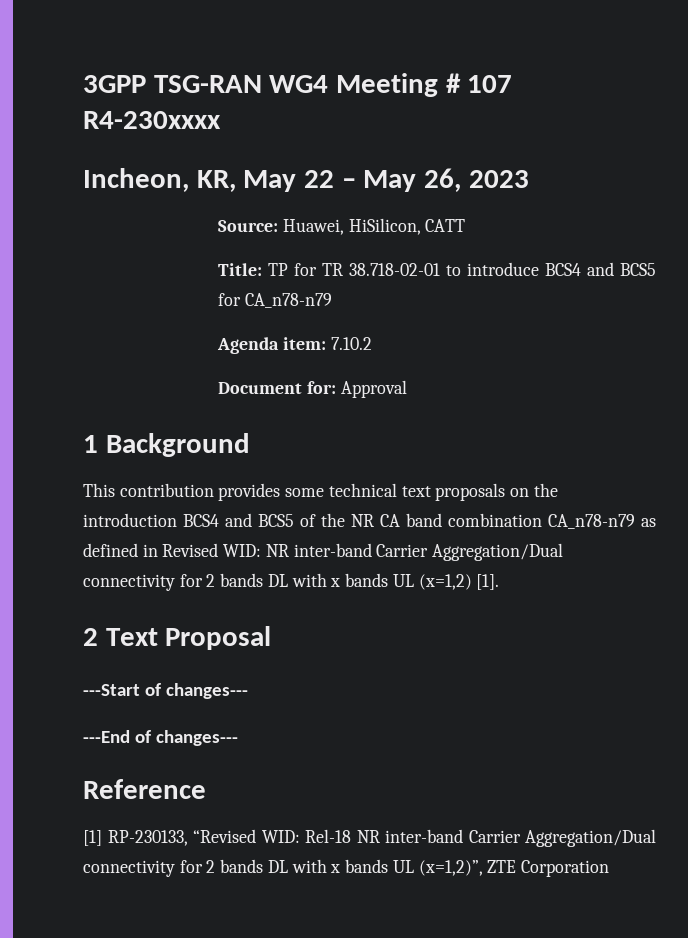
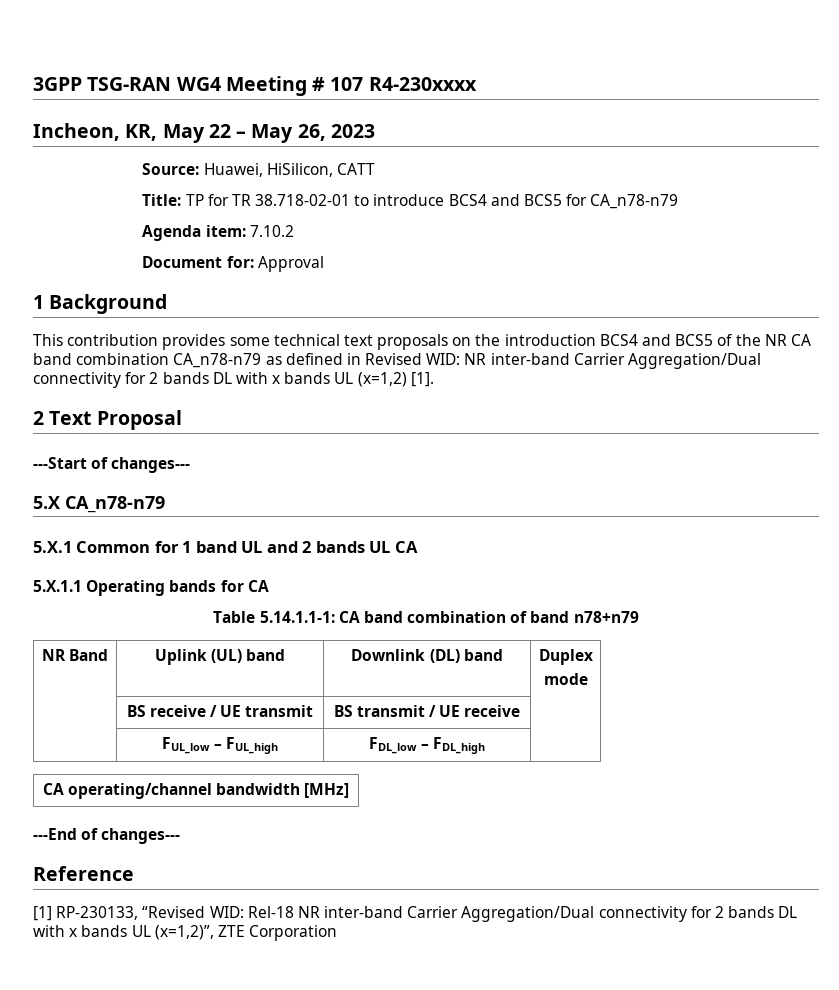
(248, 691) none -> [33,496,165,513] [33,541,418,553] [33,580,269,596] [213,611,639,623] [41,649,109,661] [154,649,286,665] [351,649,503,663] [538,649,593,665] [543,673,588,685] [126,705,314,717] [333,705,521,717] [162,737,278,754] [369,737,485,754] [42,783,350,799] // 5.X CA_n78-n79 // 5.X.1 Common for 1 band UL and 2 bands UL CA // 5.X.1.1 Operating bands for CA // Table 5.14.1.1-1: CA band combination of band n78+n79 // NR Band | Uplink (UL) band | Downlink (DL) band | Duplex // mode // | BS receive / UE transmit | BS transmit / UE receive | // | FUL_low – FUL_high | FDL_low – FDL_high | // CA operating/channel bandwidth [MHz]

